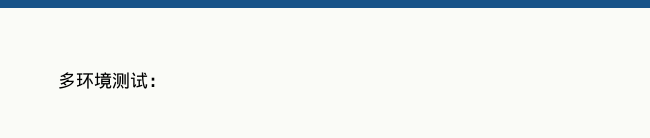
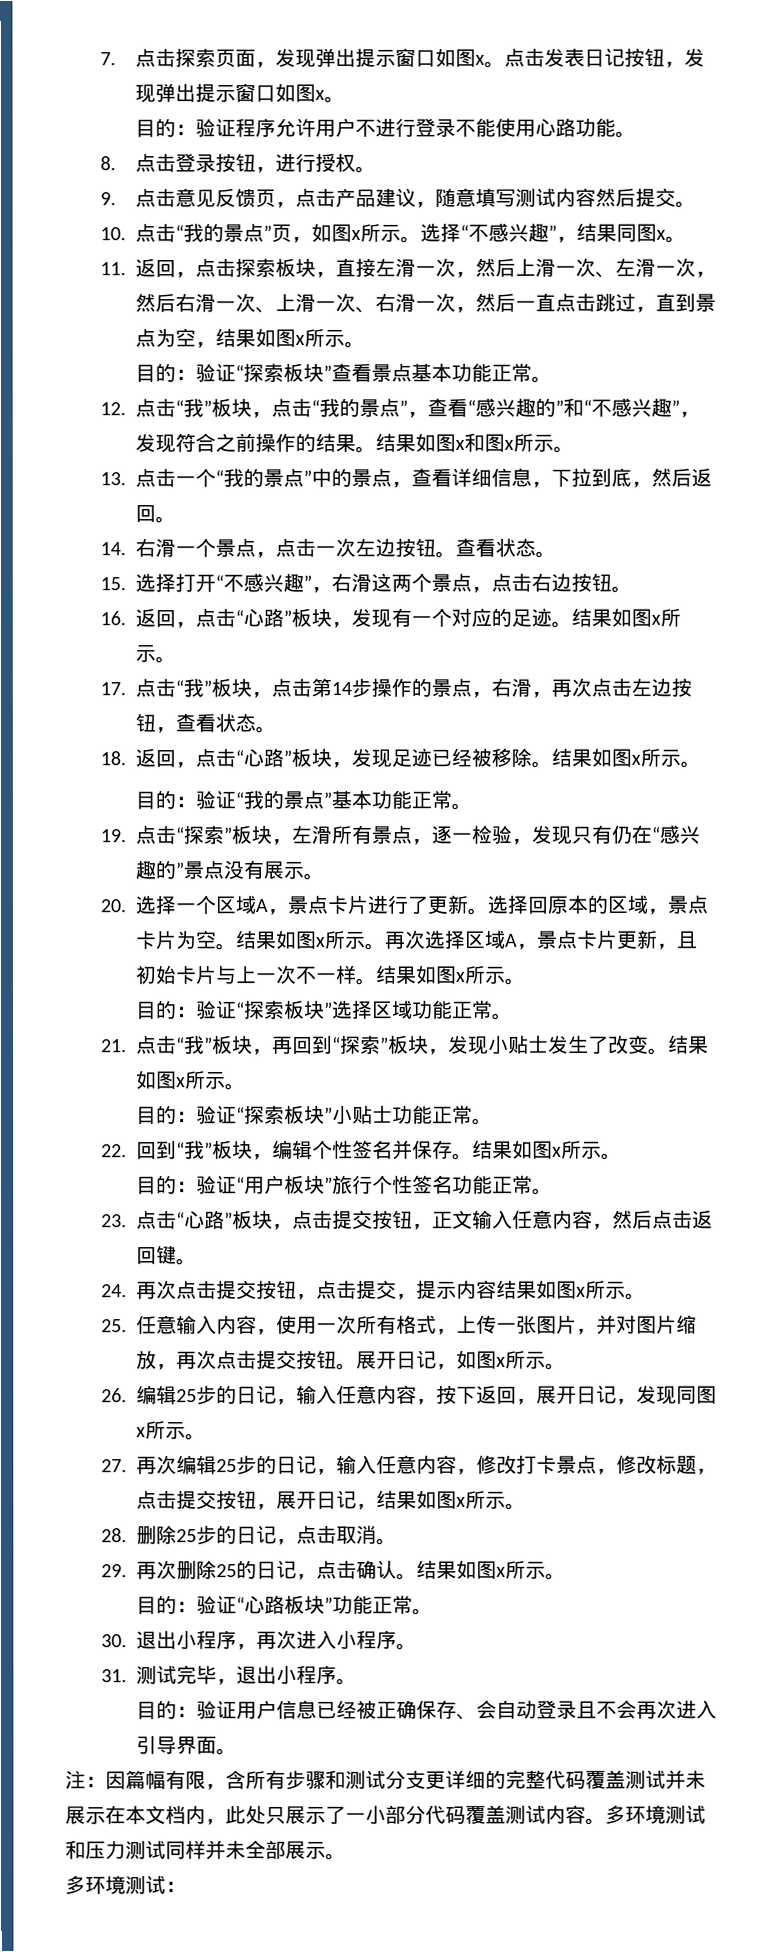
(58, 80) none -> [99,47,705,69] [134,83,345,104] [134,117,636,138] [99,153,376,174] [99,187,696,209] [99,222,686,244] [99,257,716,279] [134,292,716,314] [134,328,365,349] [134,362,552,383] [99,397,700,419] [134,432,574,454] [99,467,712,488] [134,504,176,524] [99,537,556,559] [99,572,632,594] [99,607,681,629] [134,644,176,664] [99,677,692,699] [134,713,276,734] [99,747,701,769] [134,789,472,810] [99,824,700,846] [134,860,324,881] [99,894,708,916] [134,929,697,951] [134,964,526,986] [135,999,513,1020] [100,1034,709,1056] [135,1070,246,1091] [135,1104,493,1125] [100,1139,622,1161] [135,1174,553,1195] [100,1209,713,1231] [135,1245,197,1266] [100,1279,646,1301] [100,1314,697,1336] [135,1349,566,1371] [100,1384,717,1406] [135,1421,206,1441] [100,1454,717,1476] [135,1489,526,1511] [100,1525,397,1546] [100,1559,566,1581] [135,1594,433,1615] [100,1629,417,1651] [100,1665,357,1686] [135,1699,717,1720] [135,1735,237,1756] [65,1769,706,1791] [65,1804,706,1826] [65,1840,346,1861] 7.点击探索页面，发现弹出提示窗口如图x。点击发表日记按钮，发现弹出提示窗口如图x。 // 目的：验证程序允许用户不进行登录不能使用心路功能。 // 8.点击登录按钮，进行授权。 // 9.点击意见反馈页，点击产品建议，随意填写测试内容然后提交。 // 10.点击“我的景点”页，如图x所示。选择“不感兴趣”，结果同图x。 // 11.返回，点击探索板块，直接左滑一次，然后上滑一次、左滑一次，然后右滑一次、上滑一次、右滑一次，然后一直点击跳过，直到景点为空，结果如图x所示。 // 目的：验证“探索板块”查看景点基本功能正常。 // 12.点击“我”板块，点击“我的景点”，查看“感兴趣的”和“不感兴趣”，发现符合之前操作的结果。结果如图x和图x所示。 // 13.点击一个“我的景点”中的景点，查看详细信息，下拉到底，然后返回。 // 14.右滑一个景点，点击一次左边按钮。查看状态。 // 15.选择打开“不感兴趣”，右滑这两个景点，点击右边按钮。 // 16.返回，点击“心路”板块，发现有一个对应的足迹。结果如图x所示。 // 17.点击“我”板块，点击第14步操作的景点，右滑，再次点击左边按钮，查看状态。 // 18.返回，点击“心路”板块，发现足迹已经被移除。结果如图x所示。 // 目的：验证“我的景点”基本功能正常。 // 19.点击“探索”板块，左滑所有景点，逐一检验，发现只有仍在“感兴趣的”景点没有展示。 // 20.选择一个区域A，景点卡片进行了更新。选择回原本的区域，景点卡片为空。结果如图x所示。再次选择区域A，景点卡片更新，且初始卡片与上一次不一样。结果如图x所示。 // 目的：验证“探索板块”选择区域功能正常。 // 21.点击“我”板块，再回到“探索”板块，发现小贴士发生了改变。结果如图x所示。 // 目的：验证“探索板块”小贴士功能正常。 // 22.回到“我”板块，编辑个性签名并保存。结果如图x所示。 // 目的：验证“用户板块”旅行个性签名功能正常。 // 23.点击“心路”板块，点击提交按钮，正文输入任意内容，然后点击返回键。 // 24.再次点击提交按钮，点击提交，提示内容结果如图x所示。 // 25.任意输入内容，使用一次所有格式，上传一张图片，并对图片缩放，再次点击提交按钮。展开日记，如图x所示。 // 26.编辑25步的日记，输入任意内容，按下返回，展开日记，发现同图x所示。 // 27.再次编辑25步的日记，输入任意内容，修改打卡景点，修改标题，点击提交按钮，展开日记，结果如图x所示。 // 28.删除25步的日记，点击取消。 // 29.再次删除25的日记，点击确认。结果如图x所示。 // 目的：验证“心路板块”功能正常。 // 30.退出小程序，再次进入小程序。 // 31.测试完毕，退出小程序。 // 目的：验证用户信息已经被正确保存、会自动登录且不会再次进入引导界面。 // 注：因篇幅有限，含所有步骤和测试分支更详细的完整代码覆盖测试并未展示在本文档内，此处只展示了一小部分代码覆盖测试内容。多环境测试和压力测试同样并未全部展示。 //

